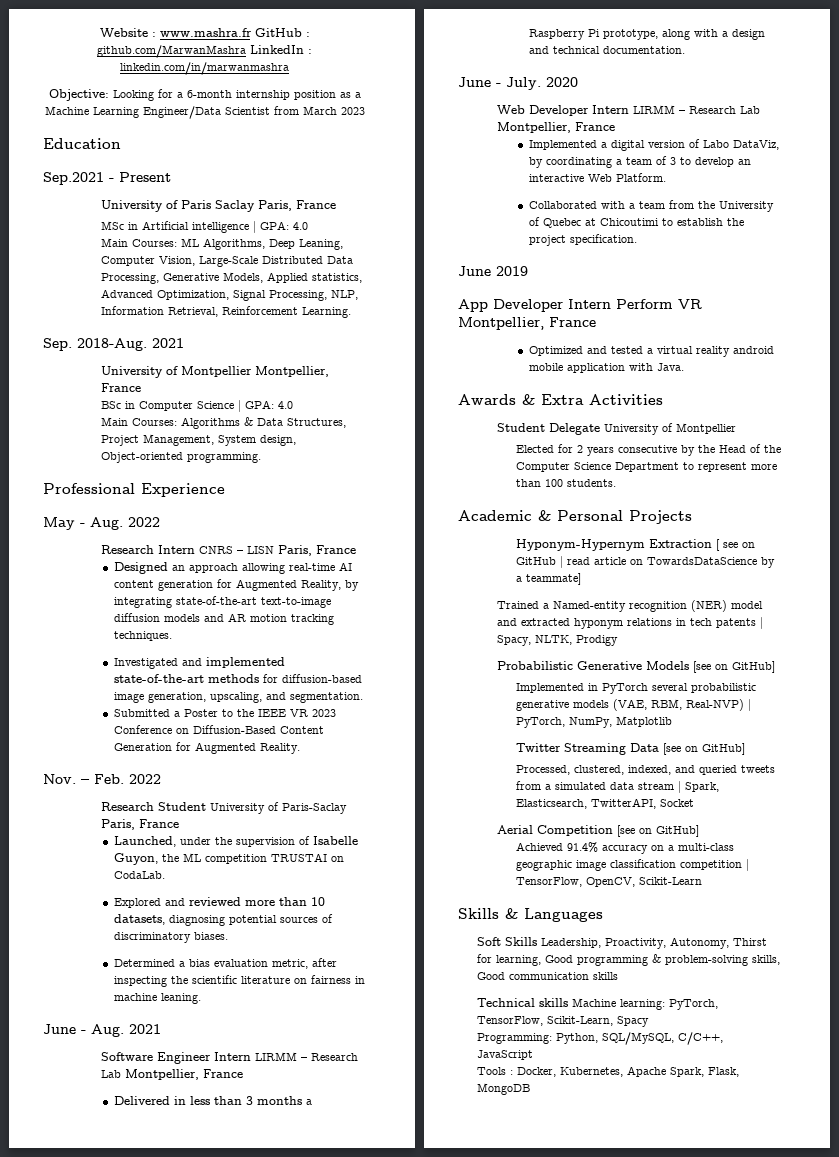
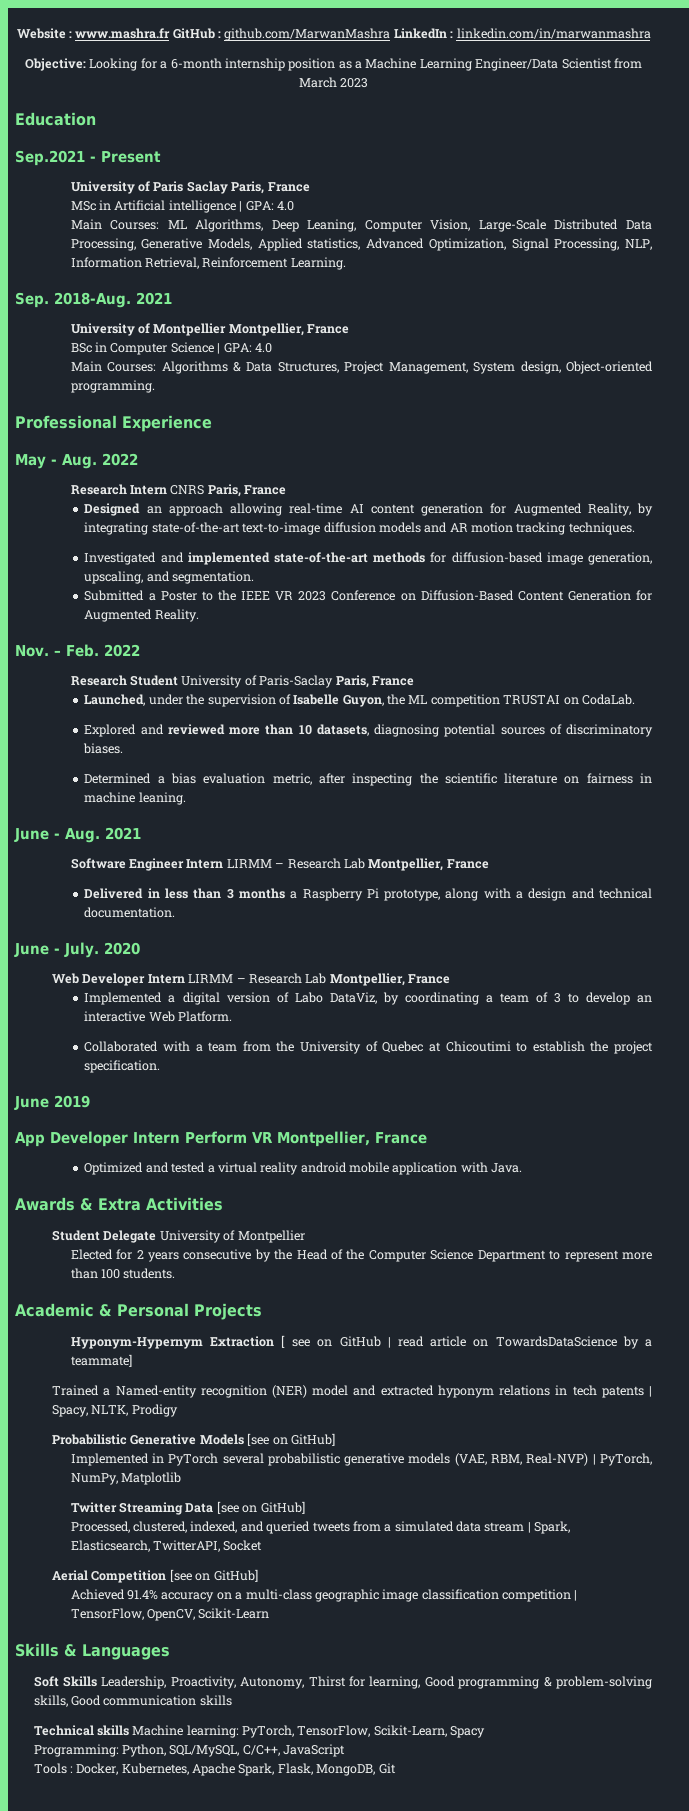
[236,546,274,554] – LISN -> (205, 490) none
[477,1083,531,1095] MongoDB -> [316,1763,396,1776] MongoDB, Git

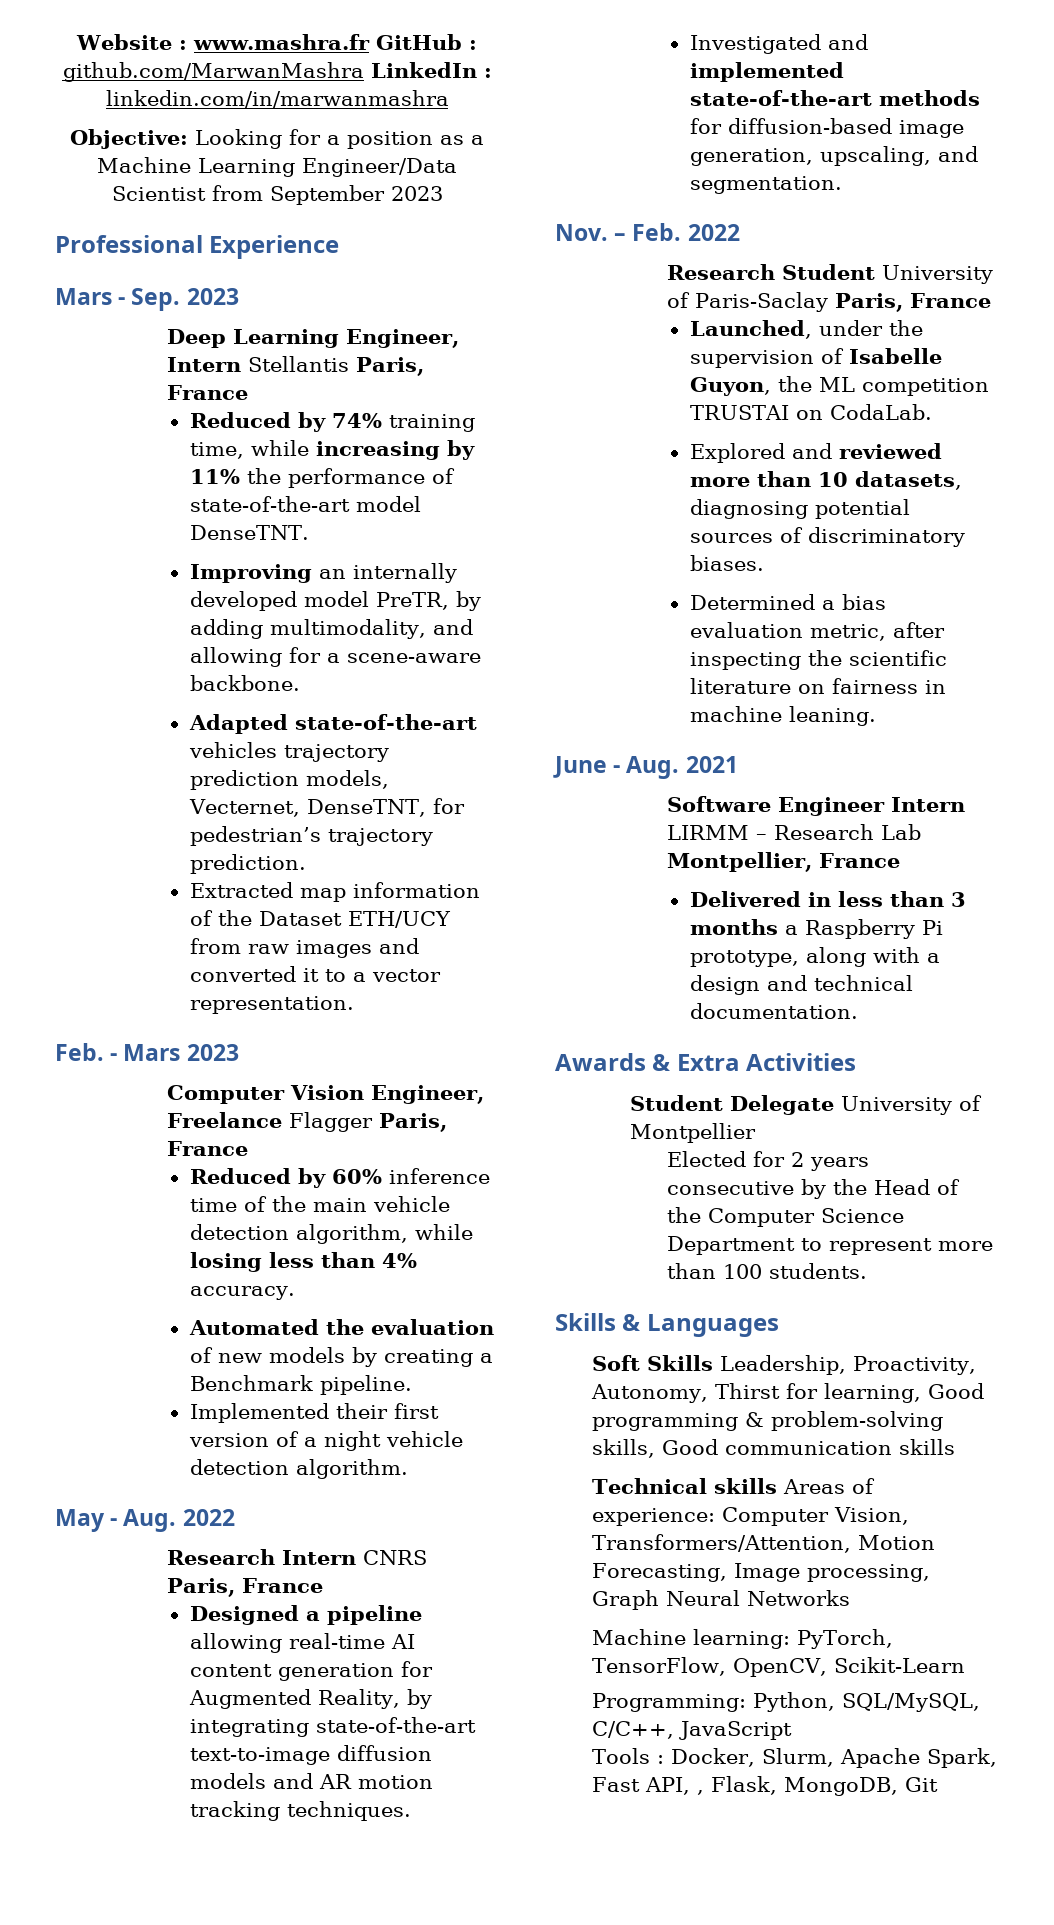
[170,58,285,71] 6-month internship -> (340, 140) none
[298,77,369,88] [15,112,96,126] [15,150,161,166] [70,181,310,194] [70,200,294,213] [70,219,652,232] [70,238,652,251] [70,257,346,270] [15,292,172,308] [70,323,350,336] [70,342,272,355] [70,361,654,374] [70,380,155,393] [15,415,212,432] March 2023 // Education // Sep.2021 - Present // University of Paris Saclay Paris, France // MSc in Artificial intelligence | GPA: 4.0 // Main Courses: ML Algorithms, Deep Leaning, Computer Vision, Large-Scale Distributed Data Processing, Generative Models, Applied statistics, Advanced Optimization, Signal Processing, NLP, Information Retrieval, Reinforcement Learning. // Sep. 2018-Aug. 2021 // University of Montpellier Montpellier, France // BSc in Computer Science | GPA: 4.0 // Main Courses: Algorithms & Data Structures, Project Management, System design, Object-oriented programming. // Professional Experience -> [269,185,443,205] [55,235,340,259] [55,288,239,311] [167,329,460,348] [167,356,425,376] [167,385,249,400] [189,412,475,432] [189,440,475,460] [189,468,455,488] [189,496,421,512] [189,525,309,540] [189,563,457,583] [189,591,481,611] [189,619,473,639] [189,647,481,667] [189,675,300,691] [188,714,477,734] [188,742,389,762] [189,770,389,790] [188,798,465,817] [189,826,433,846] [189,854,306,874] [189,882,480,902] [189,910,451,928] [189,938,419,958] [189,966,441,982] [189,996,354,1014] [55,1043,239,1061] [167,1085,485,1104] [167,1112,448,1132] [167,1141,249,1156] [189,1168,490,1188] [189,1196,450,1212] [189,1224,473,1244] [189,1252,417,1272] [189,1286,295,1300] [188,1319,494,1335] [189,1347,493,1367] [189,1375,412,1395] [189,1403,439,1423] [188,1431,463,1451] [189,1459,408,1479] September 2023 // Professional Experience // Mars - Sep. 2023 // Deep Learning Engineer, Intern Stellantis Paris, France // Reduced by 74% training time, while increasing by 11% the performance of state-of-the-art model DenseTNT. // Improving an internally developed model PreTR, by adding multimodality, and allowing for a scene-aware backbone. // Adapted state-of-the-art vehicles trajectory prediction models, Vecternet, DenseTNT, for pedestrian’s trajectory prediction. // Extracted map information of the Dataset ETH/UCY from raw images and converted it to a vector representation. // Feb. - Mars 2023 // Computer Vision Engineer, Freelance Flagger Paris, France // Reduced by 60% inference time of the main vehicle detection algorithm, while losing less than 4% accuracy. // Automated the evaluation of new models by creating a Benchmark pipeline. // Implemented their first version of a night vehicle detection algorithm.
[146,503,223,516] an approach -> [305,1605,422,1625] a pipeline
[84,590,652,601] [84,609,199,622] // Submitted a Poster to the IEEE VR 2023 Conference on Diffusion-Based Content Generation for Augmented Reality. -> (842, 185) none
[14,942,140,958] [52,973,451,986] [84,992,653,1005] [84,1011,233,1022] [84,1041,654,1054] [84,1060,161,1073] [14,1095,90,1110] [15,1131,427,1147] [84,1162,523,1175] // June - July. 2020 // Web Developer Intern LIRMM – Research Lab Montpellier, France // Implemented a digital version of Labo DataViz, by coordinating a team of 3 to develop an interactive Web Platform. // Collaborated with a team from the University of Quebec at Chicoutimi to establish the project specification. // June 2019 // App Developer Intern Perform VR Montpellier, France // Optimized and tested a virtual reality android mobile application with Java. -> (858, 1011) none
[15,1303,262,1320] [70,1335,652,1349] [70,1354,132,1367] [52,1385,653,1398] [52,1404,178,1417] [52,1433,335,1446] [70,1453,652,1466] [70,1472,182,1485] [70,1501,305,1515] [70,1521,571,1534] [70,1540,263,1552] [52,1569,258,1583] [70,1589,578,1602] [70,1608,270,1621] // Academic & Personal Projects // Hyponym-Hypernym Extraction [ see on GitHub | read article on TowardsDataScience by a teammate] // Trained a Named-entity recognition (NER) model and extracted hyponym relations in tech patents | Spacy, NLTK, Prodigy // Probabilistic Generative Models [see on GitHub] // Implemented in PyTorch several probabilistic generative models (VAE, RBM, Real-NVP) | PyTorch, NumPy, Matplotlib // Twitter Streaming Data [see on GitHub] // Processed, clustered, indexed, and queried tweets from a simulated data stream | Spark, Elasticsearch, TwitterAPI, Socket // Aerial Competition [see on GitHub] // Achieved 91.4% accuracy on a multi-class geographic image classification competition | TensorFlow, OpenCV, Scikit-Learn -> (868, 1271) none
(129, 1730) none -> [783,1478,876,1494] [592,1507,910,1526] [592,1534,936,1553] [592,1563,931,1582] [592,1590,851,1610] Areas of experience: Computer Vision, Transformers/Attention, Motion Forecasting, Image processing, Graph Neural Networks //
[373,1725,486,1738] Scikit-Learn, Spacy -> [733,1657,966,1677] OpenCV, Scikit-Learn
[121,1763,189,1775] Kubernetes, -> [762,1748,835,1767] Slurm,
(275, 1769) none -> [592,1777,705,1795] Fast API, ,

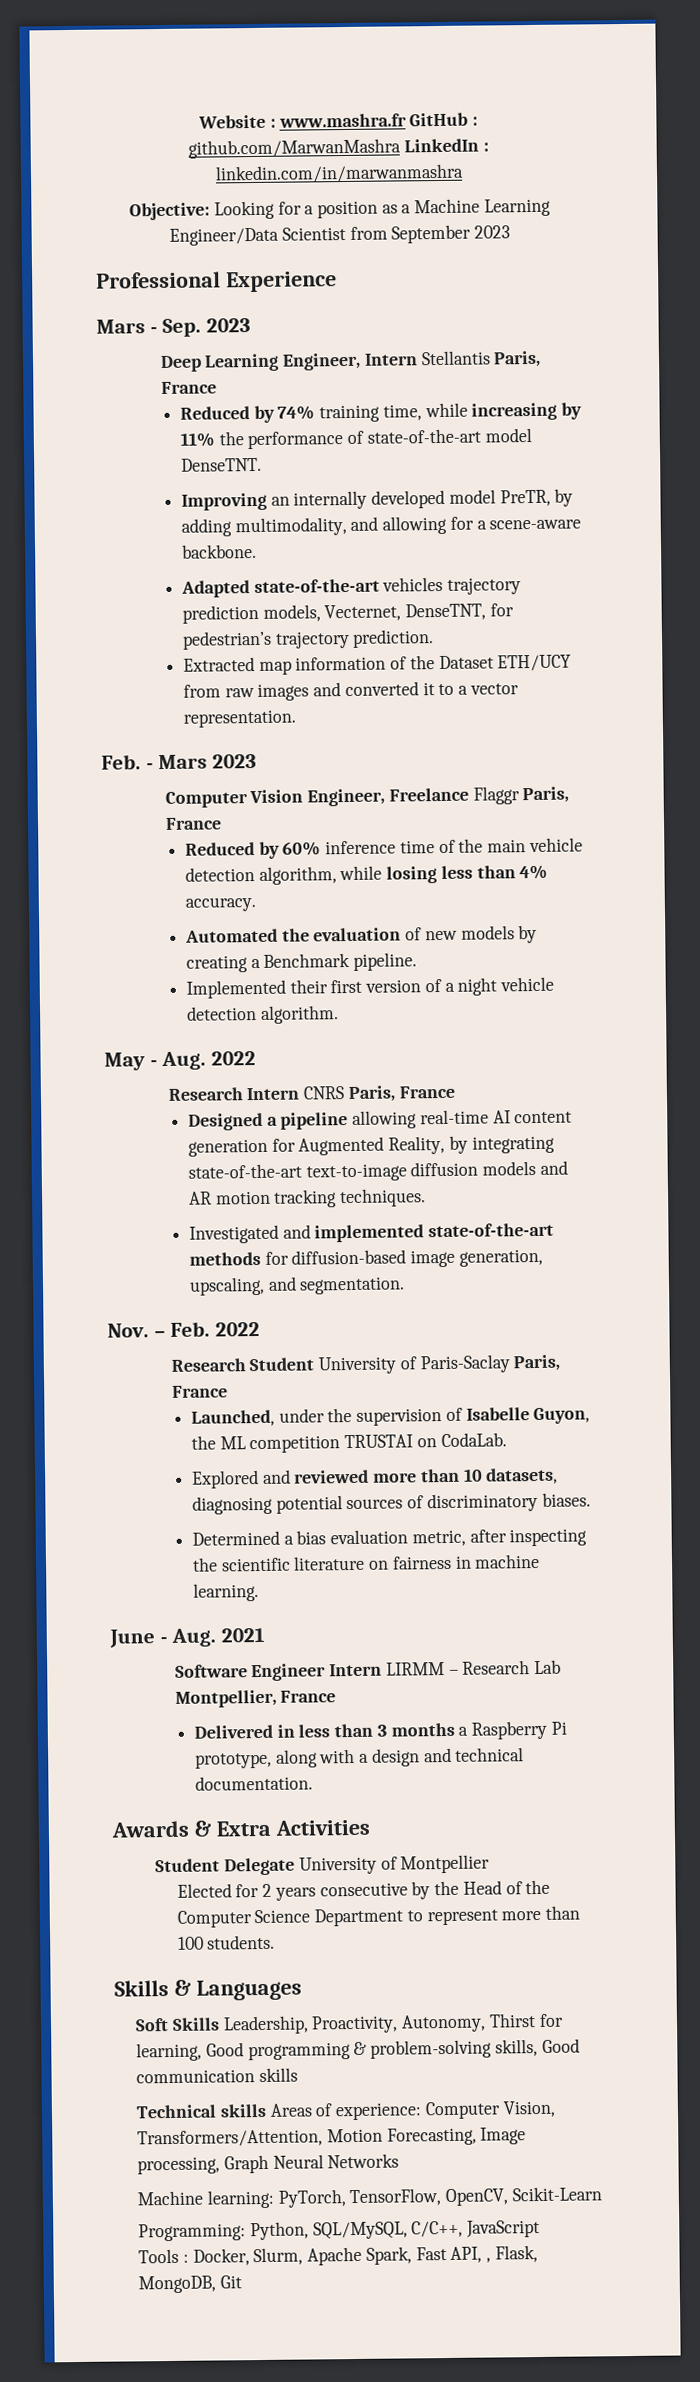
[289,1112,374,1132] Flagger -> [472,786,520,805] Flaggr
[788,706,876,726] leaning. -> [192,1583,259,1602] learning.

